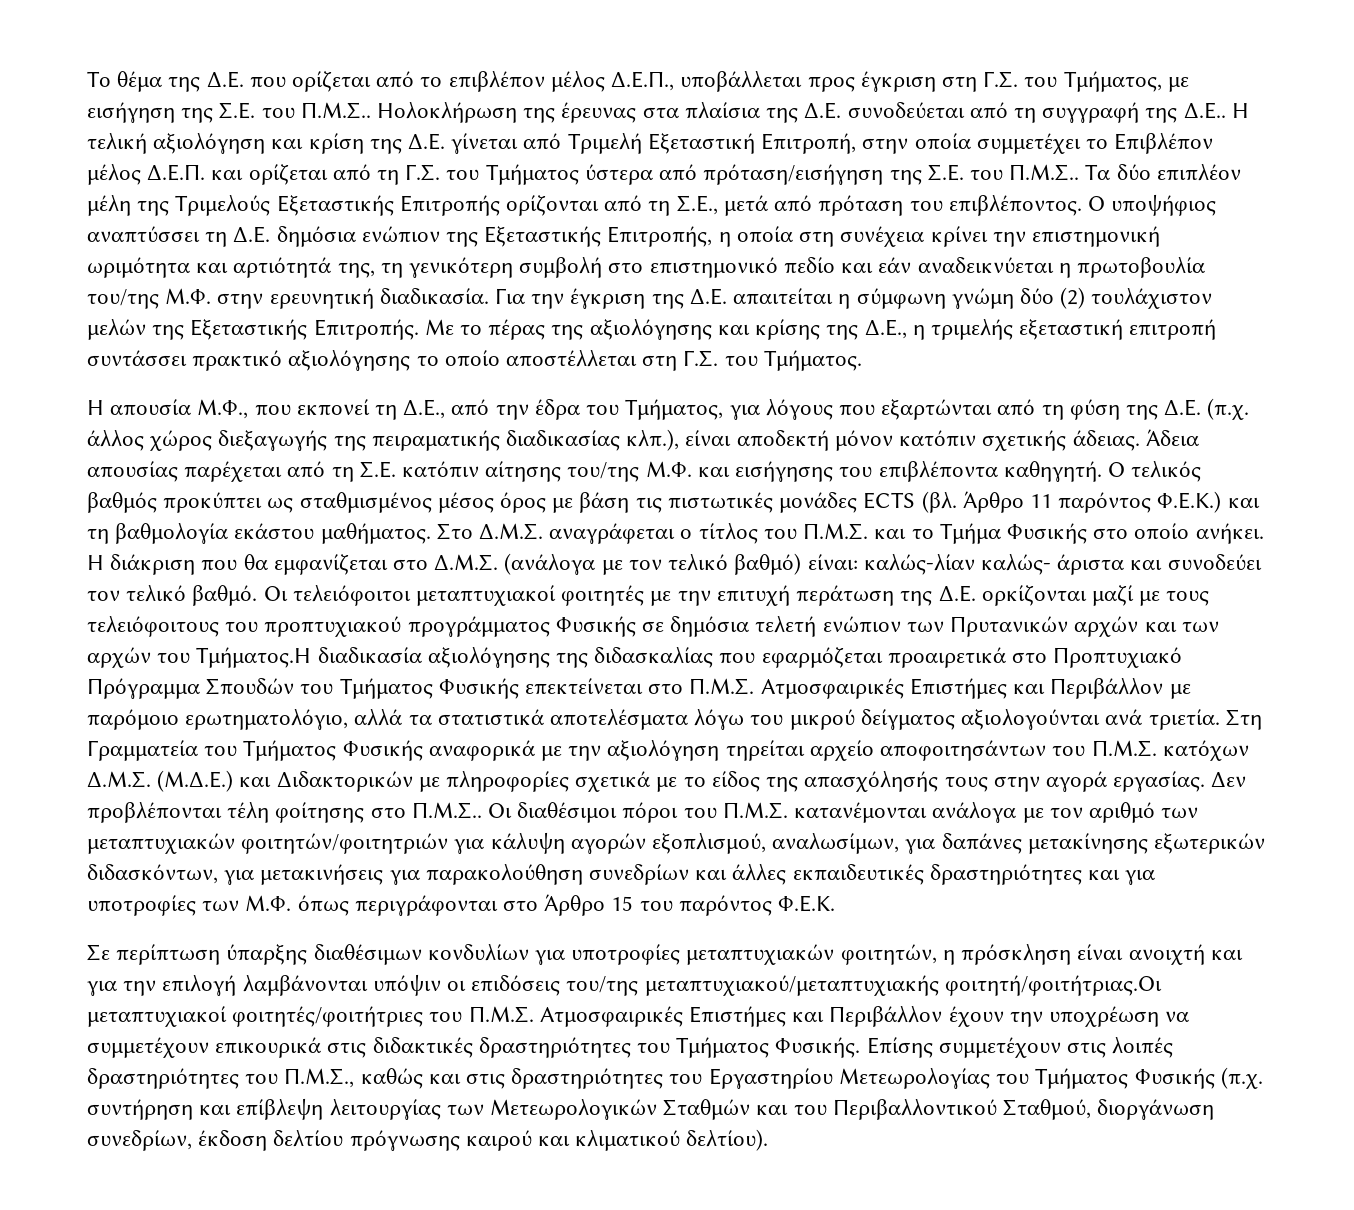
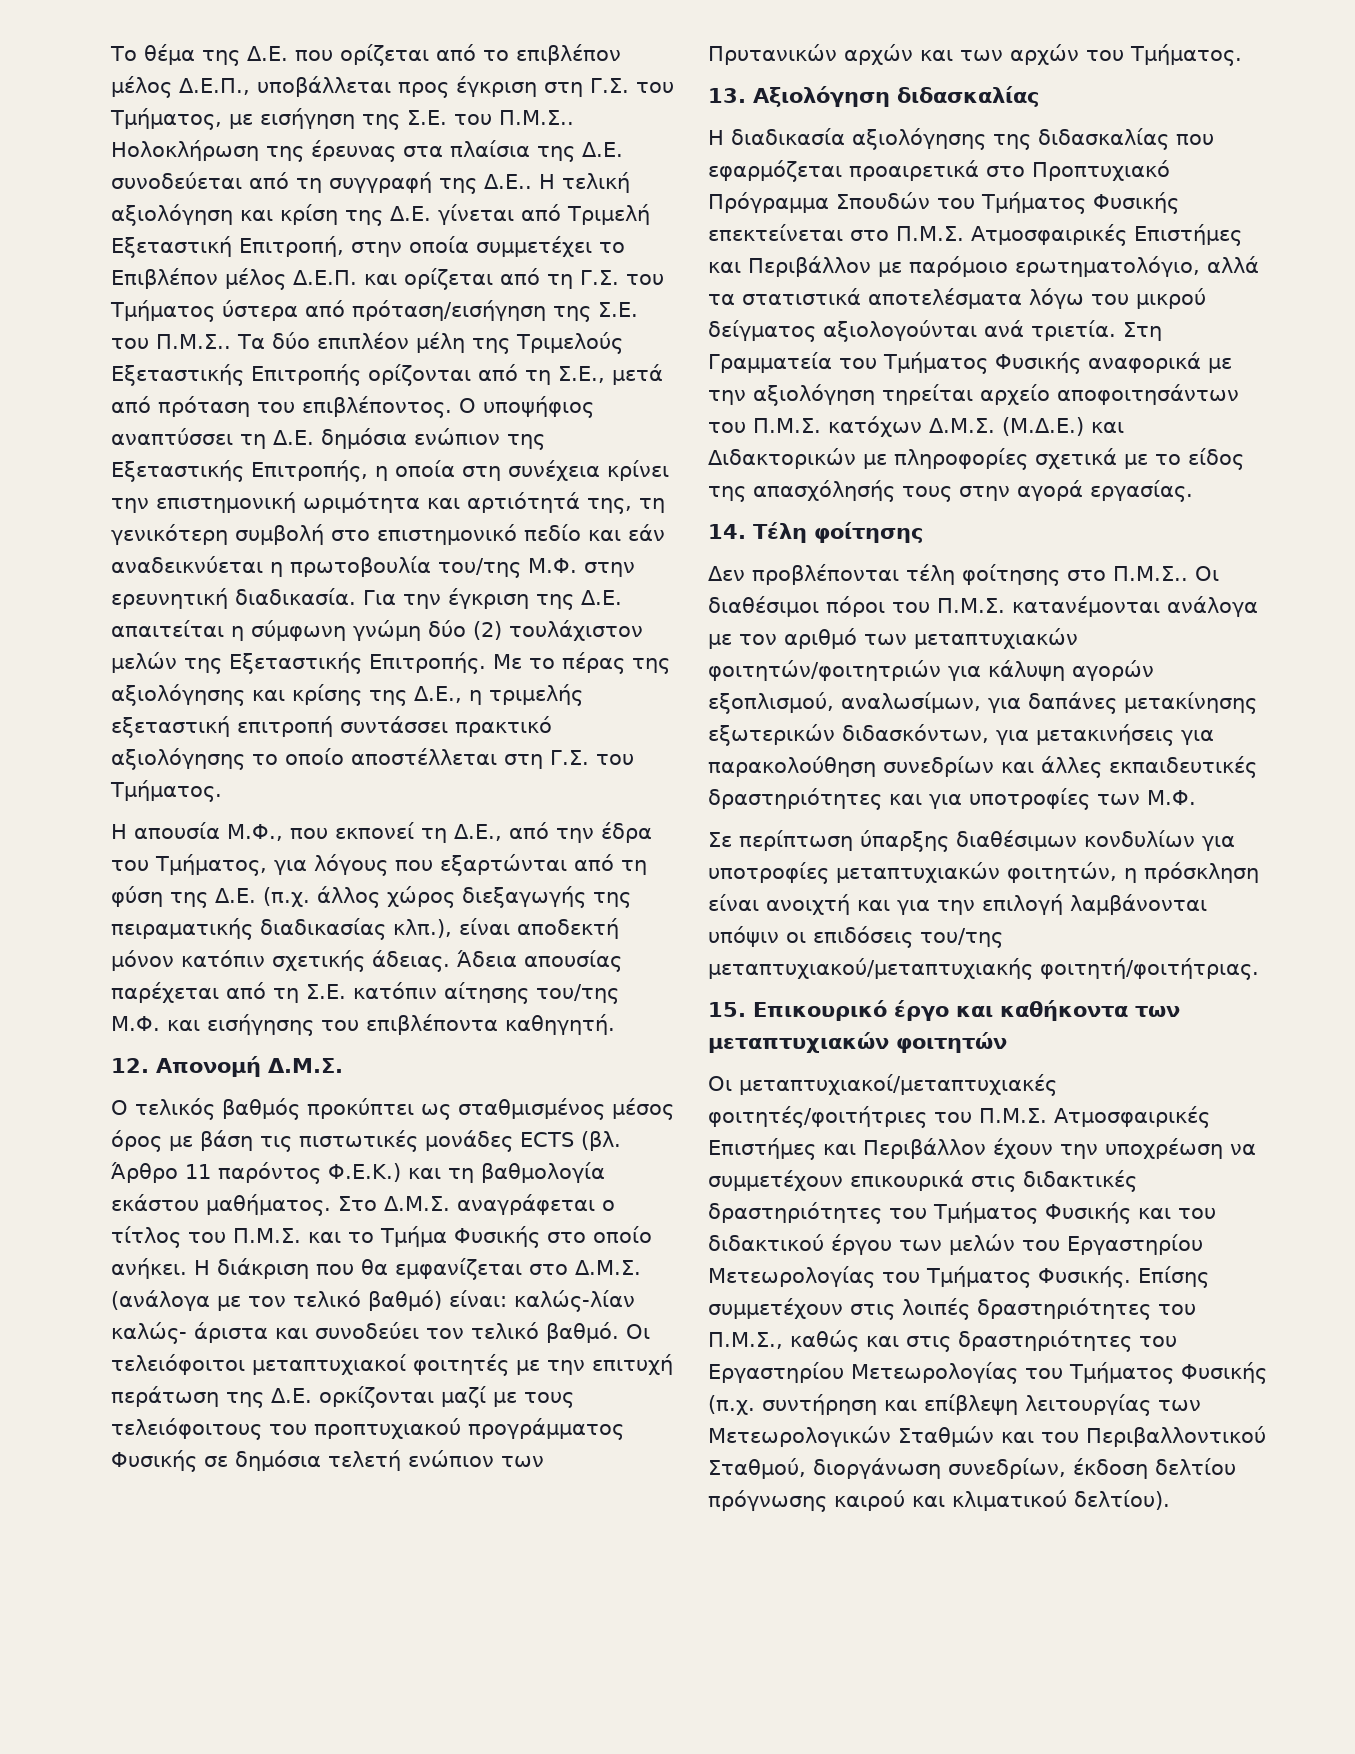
(1102, 471) none -> [111,1056,343,1077] // 12. Απονομή Δ.Μ.Σ. //
[196,647,312,668] Τμήματος.Η -> [1130,44,1242,66] [708,86,1039,107] [708,130,724,145] Τμήματος. // 13. Αξιολόγηση διδασκαλίας // Η
(1206, 781) none -> [708,522,923,543] // 14. Τέλη φοίτησης //
[297,894,836,916] όπως περιγράφονται στο Άρθρο 15 του παρόντος Φ.Ε.Κ. -> (1196, 797) none
[944,975,1162,996] [87,1006,227,1027] φοιτητή/φοιτήτριας.Οι μεταπτυχιακοί -> [1040,958,1259,980] [708,1000,1180,1021] [708,1032,1007,1053] [708,1074,1057,1096] φοιτητή/φοιτήτριας. // 15. Επικουρικό έργο και καθήκοντα των μεταπτυχιακών φοιτητών // Οι μεταπτυχιακοί/μεταπτυχιακές
(770, 1047) none -> [1045,1202,1216,1224] [708,1234,1203,1255] [708,1266,1031,1288] Φυσικής και του διδακτικού έργου των μελών του Εργαστηρίου Μετεωρολογίας του Τμήματος

